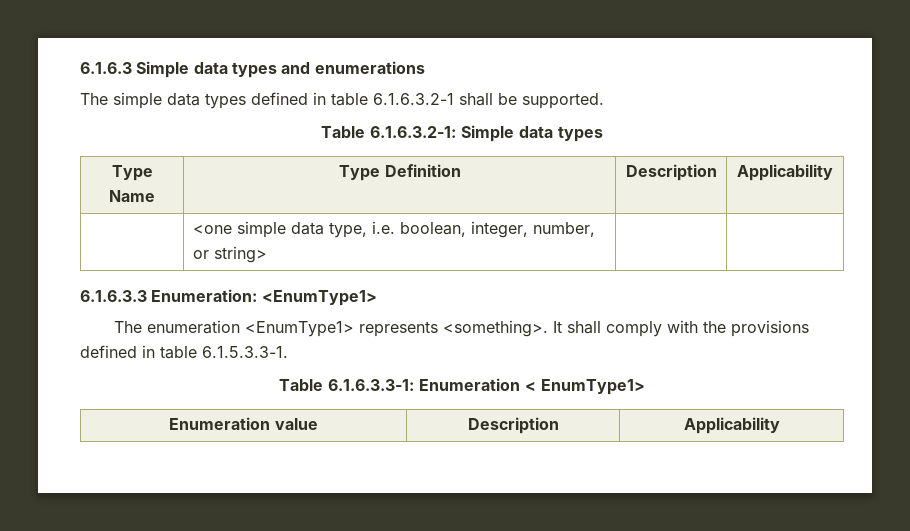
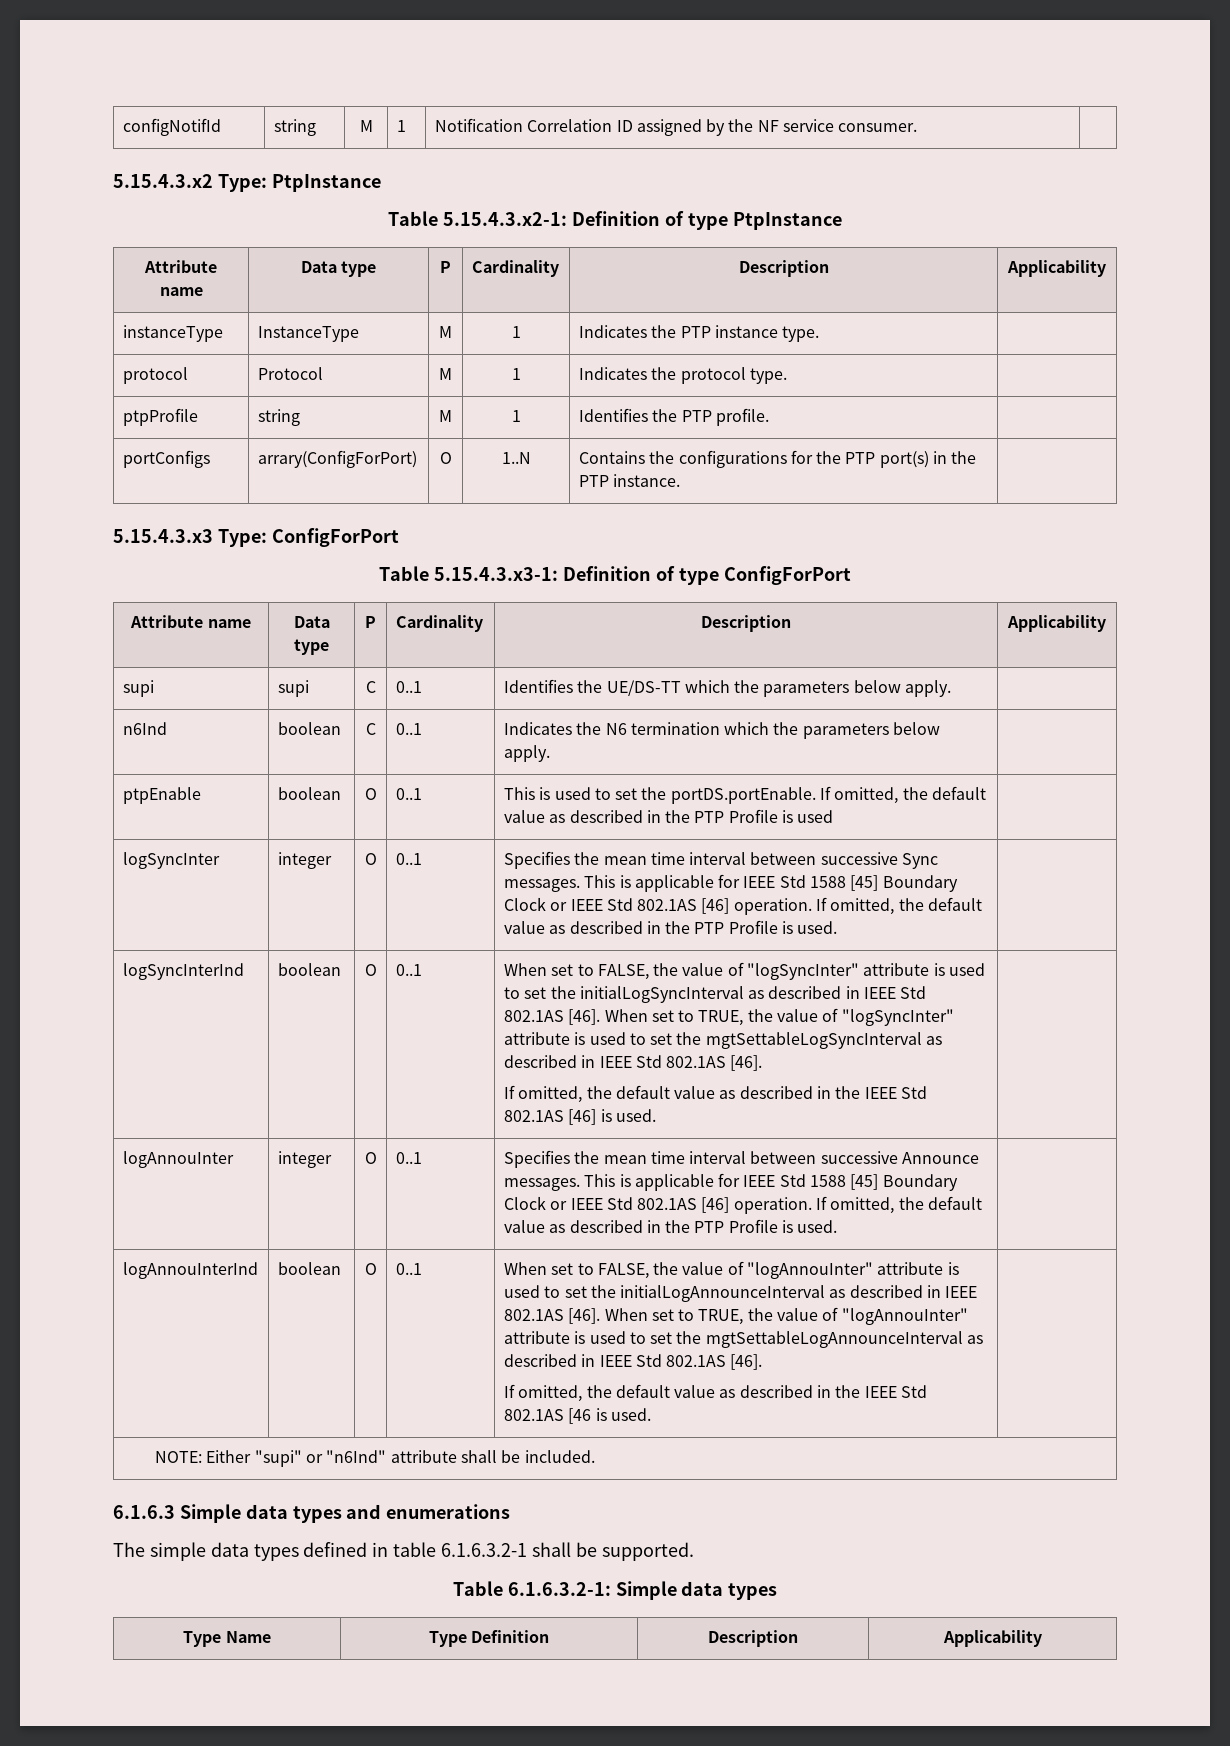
(80, 68) none -> [122,118,221,136] [273,119,316,136] [359,120,373,132] [396,120,406,132] [434,118,918,136] [113,174,381,192] [388,211,842,230] [144,260,217,273] [159,287,203,296] [300,261,377,277] [440,261,451,273] [471,260,559,277] [738,260,829,277] [1007,260,1106,277] [122,325,223,342] [257,326,359,342] [439,326,452,338] [511,326,521,338] [578,325,820,342] [122,367,188,384] [257,367,323,380] [439,368,452,380] [511,368,521,380] [578,367,787,384] [122,408,198,426] [257,409,300,426] [439,410,452,422] [511,410,521,422] [578,408,769,426] [122,450,210,468] [257,450,417,468] [439,452,452,464] [501,452,531,464] [578,450,977,468] [578,474,681,487] [113,528,399,547] [379,566,851,585] [130,615,251,628] [293,616,330,628] [294,639,329,655] [365,616,376,628] [395,615,483,632] [701,615,791,632] [1007,615,1106,632] [122,680,154,697] [277,680,309,697] [365,681,376,693] [395,681,422,693] [503,679,952,697] [122,722,167,735] [277,722,341,735] [365,723,376,735] [395,723,422,735] [503,722,941,739] [503,745,550,762] [122,787,201,804] [277,787,341,800] [364,788,377,800] [395,788,422,800] [503,786,987,804] [503,809,834,823] [122,852,220,869] [277,852,332,869] [364,853,377,865] [395,853,422,865] [503,851,939,869] [503,874,958,892] [503,897,983,915] [503,920,838,934] [122,963,244,980] [277,963,341,976] [364,964,377,976] [395,964,422,976] [503,962,986,980] [503,986,927,1003] [503,1008,954,1026] [503,1032,943,1049] [503,1055,763,1071] [503,1085,928,1103] [503,1109,656,1125] [122,1151,234,1168] [277,1151,332,1168] [364,1152,377,1164] [395,1152,422,1164] [503,1150,980,1168] [503,1173,958,1191] [503,1196,983,1214] [503,1219,838,1233] [122,1262,258,1279] [277,1262,341,1275] [364,1263,377,1275] [395,1263,422,1275] [503,1261,959,1279] [503,1285,978,1302] [503,1307,968,1325] [503,1331,984,1348] [503,1354,763,1370] [503,1384,928,1402] [503,1408,651,1424] [155,1450,595,1467] configNotifId | string | M | 1 | Notification Correlation ID assigned by the NF service consumer. | // 5.15.4.3.x2 Type: PtpInstance // Table 5.15.4.3.x2-1: Definition of type PtpInstance // Attribute name | Data type | P | Cardinality | Description | Applicability // instanceType | InstanceType | M | 1 | Indicates the PTP instance type. | // protocol | Protocol | M | 1 | Indicates the protocol type. | // ptpProfile | string | M | 1 | Identifies the PTP profile. | // portConfigs | arrary(ConfigForPort) | O | 1..N | Contains the configurations for the PTP port(s) in the PTP instance. | // 5.15.4.3.x3 Type: ConfigForPort // Table 5.15.4.3.x3-1: Definition of type ConfigForPort // Attribute name | Data type | P | Cardinality | Description | Applicability // supi | supi | C | 0..1 | Identifies the UE/DS-TT which the parameters below apply. | // n6Ind | boolean | C | 0..1 | Indicates the N6 termination which the parameters below apply. | // ptpEnable | boolean | O | 0..1 | This is used to set the portDS.portEnable. If omitted, the default value as described in the PTP Profile is used | // logSyncInter | integer | O | 0..1 | Specifies the mean time interval between successive Sync messages. This is applicable for IEEE Std 1588 [45] Boundary Clock or IEEE Std 802.1AS [46] operation. If omitted, the default value as described in the PTP Profile is used. | // logSyncInterInd | boolean | O | 0..1 | When set to FALSE, the value of "logSyncInter" attribute is used to set the initialLogSyncInterval as described in IEEE Std 802.1AS [46]. When set to TRUE, the value of "logSyncInter" attribute is used to set the mgtSettableLogSyncInterval as described in IEEE Std 802.1AS [46]. // If omitted, the default value as described in the IEEE Std 802.1AS [46] is used. | // logAnnouInter | integer | O | 0..1 | Specifies the mean time interval between successive Announce messages. This is applicable for IEEE Std 1588 [45] Boundary Clock or IEEE Std 802.1AS [46] operation. If omitted, the default value as described in the PTP Profile is used. | // logAnnouInterInd | boolean | O | 0..1 | When set to FALSE, the value of "logAnnouInter" attribute is used to set the initialLogAnnounceInterval as described in IEEE 802.1AS [46]. When set to TRUE, the value of "logAnnouInter" attribute is used to set the mgtSettableLogAnnounceInterval as described in IEEE Std 802.1AS [46]. // If omitted, the default value as described in the IEEE Std 802.1AS [46 is used. | // NOTE: Either "supi" or "n6Ind" attribute shall be included. //
[192,221,595,238] [192,246,267,263] [80,289,377,306] [114,320,810,337] [80,345,288,359] [279,378,645,395] [169,417,318,430] [467,417,559,434] [683,417,780,434] // | <one simple data type, i.e. boolean, integer, number, or string> | | // 6.1.6.3.3 Enumeration: <EnumType1> // The enumeration <EnumType1> represents <something>. It shall comply with the provisions defined in table 6.1.5.3.3-1. // Table 6.1.6.3.3-1: Enumeration < EnumType1> // Enumeration value | Description | Applicability -> (1042, 1638) none

